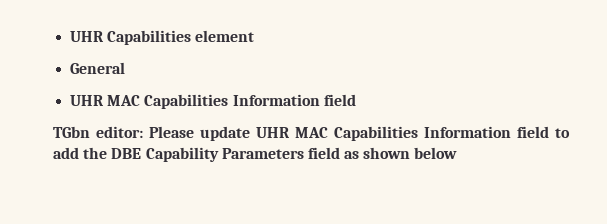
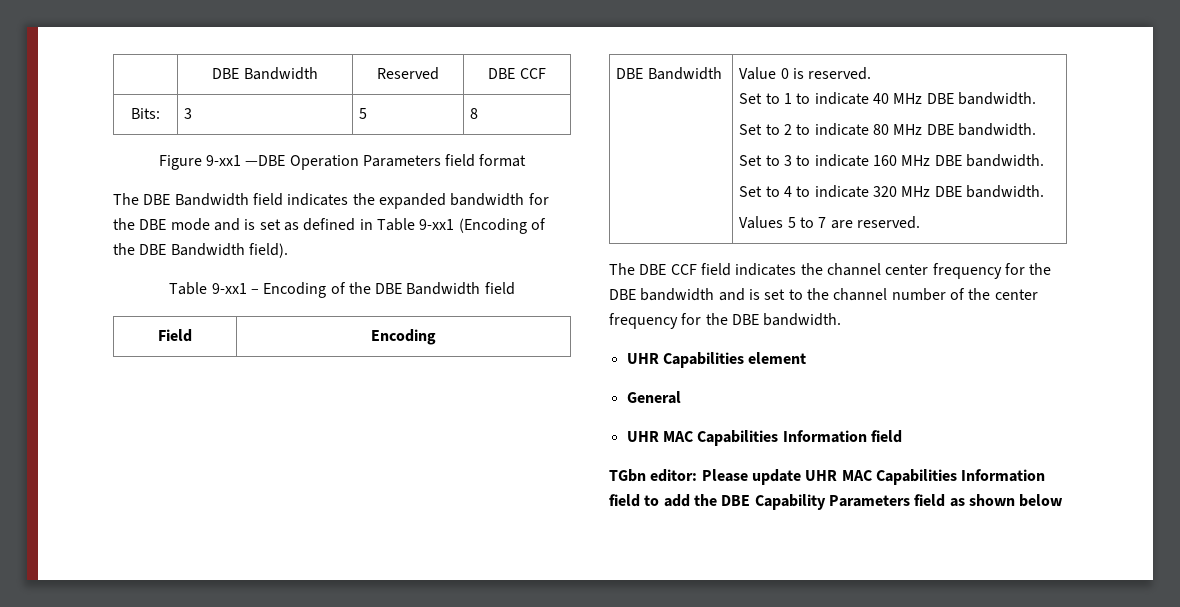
(70, 36) none -> [212,67,318,80] [376,67,439,80] [488,68,546,79] [131,108,160,119] [184,108,193,119] [359,108,368,119] [470,108,479,119] [158,154,527,170] [113,193,549,209] [113,218,546,234] [113,243,288,258] [169,282,515,298] [158,329,192,342] [371,329,436,345] [616,67,722,80] [739,67,872,80] [739,92,1036,105] [739,123,1036,136] [739,154,1044,167] [739,185,1044,198] [739,216,921,229] [609,263,1052,279] [609,288,1038,301] [609,313,842,329] | DBE Bandwidth | Reserved | DBE CCF // Bits: | 3 | 5 | 8 // Figure 9-xx1 —DBE Operation Parameters field format // The DBE Bandwidth field indicates the expanded bandwidth for the DBE mode and is set as defined in Table 9-xx1 (Encoding of the DBE Bandwidth field). // Table 9-xx1 – Encoding of the DBE Bandwidth field // Field | Encoding // DBE Bandwidth | Value 0 is reserved. // Set to 1 to indicate 40 MHz DBE bandwidth. // Set to 2 to indicate 80 MHz DBE bandwidth. // Set to 3 to indicate 160 MHz DBE bandwidth. // Set to 4 to indicate 320 MHz DBE bandwidth. // Values 5 to 7 are reserved. // The DBE CCF field indicates the channel center frequency for the DBE bandwidth and is set to the channel number of the center frequency for the DBE bandwidth. //

